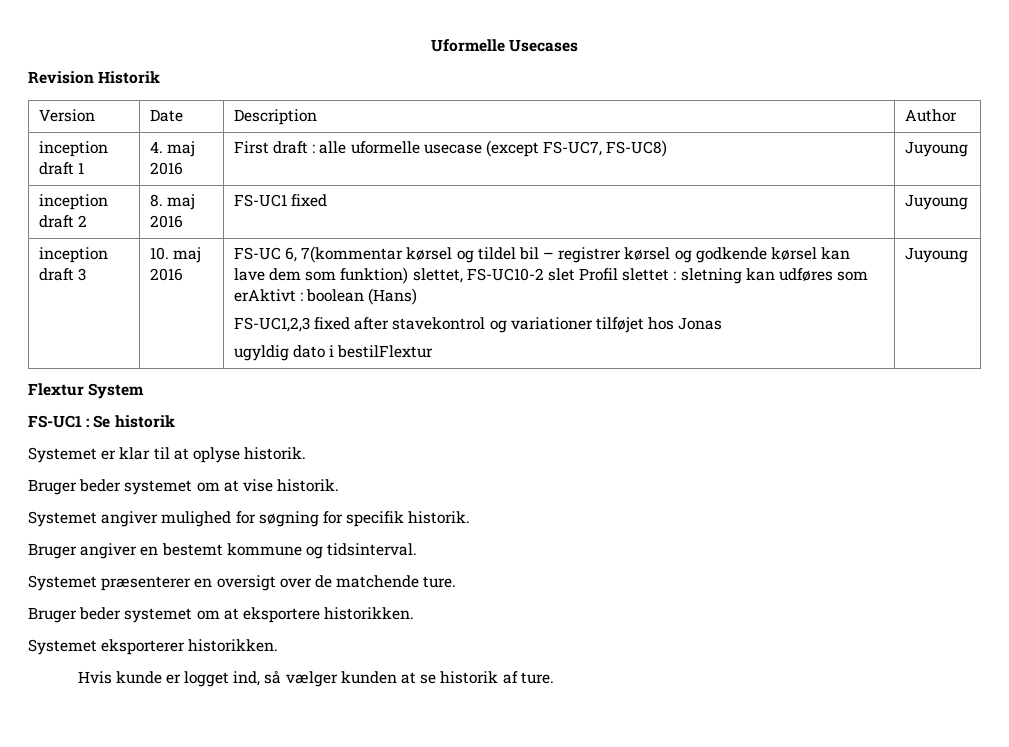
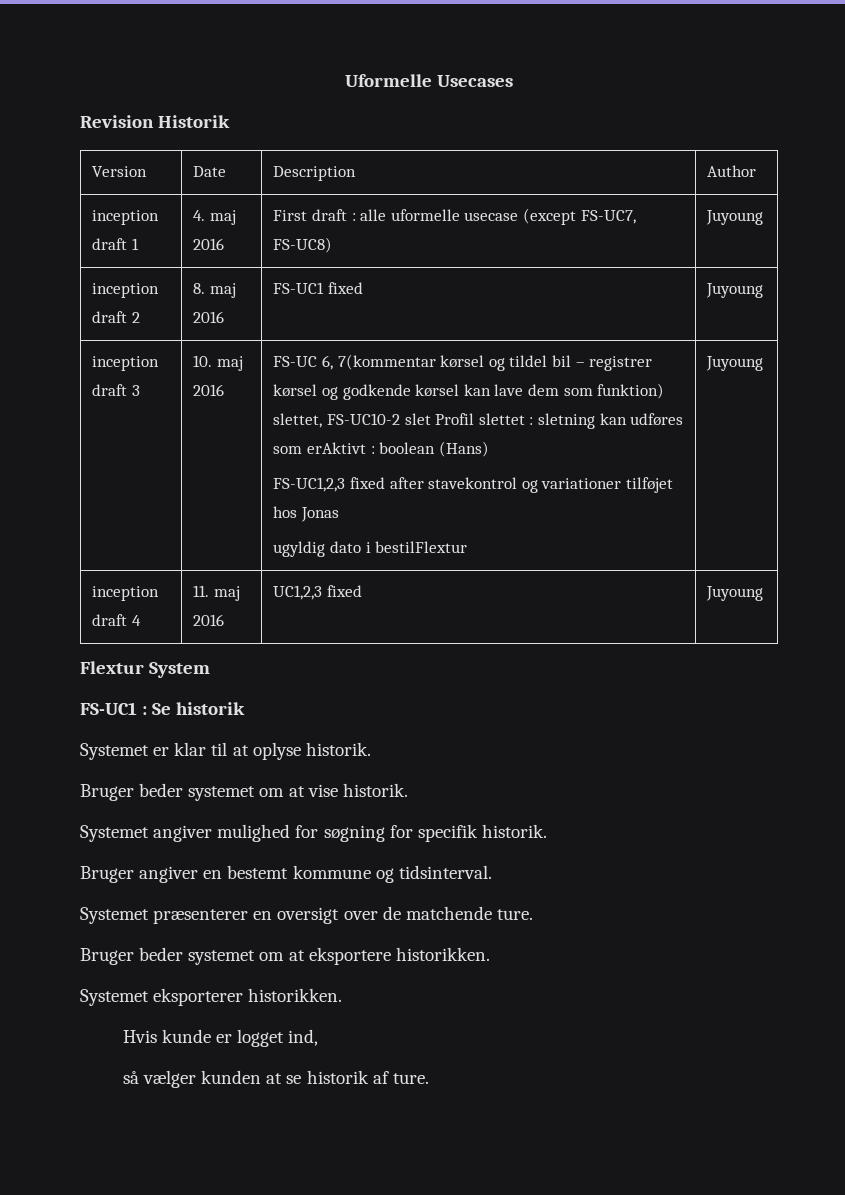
(968, 255) none -> [92,586,160,601] [92,614,142,626] [193,585,241,601] [193,614,225,626] [273,585,363,600] [706,586,764,601] // inception draft 4 | 11. maj 2016 | UC1,2,3 fixed | Juyoung
(261, 678) none -> (319, 1037) //

